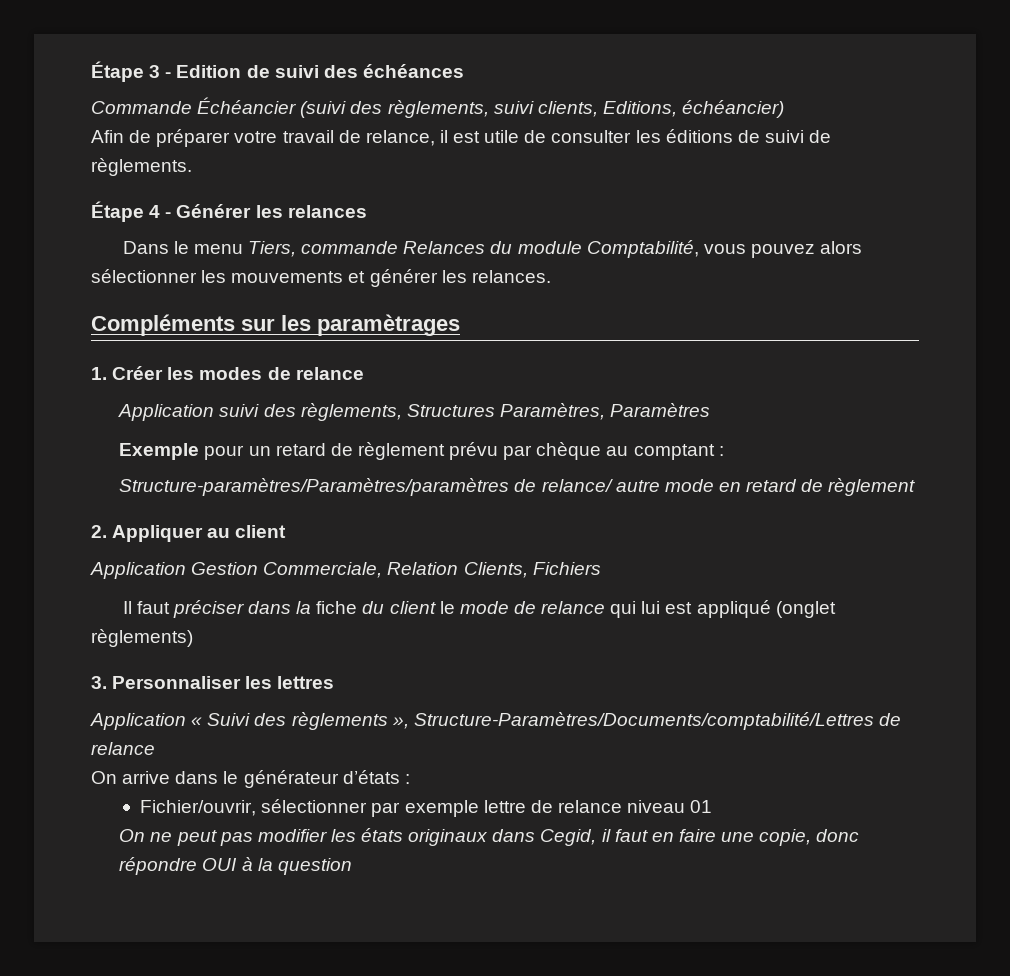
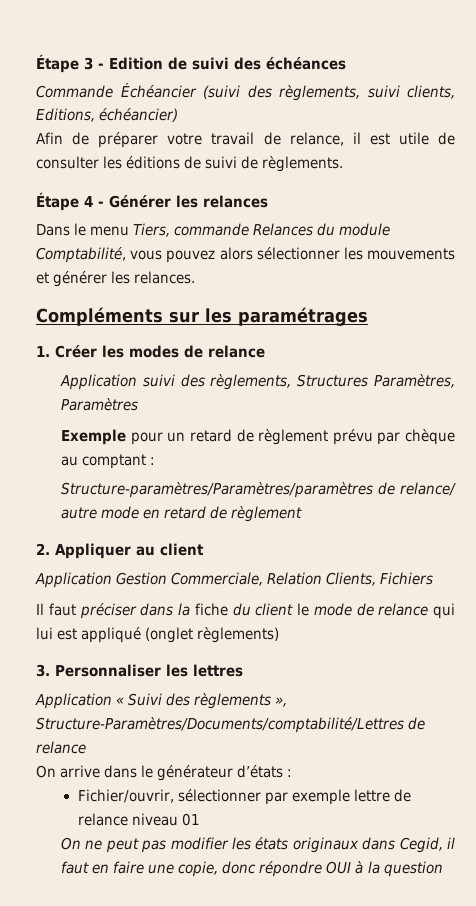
[317,314,460,336] paramètrages -> [238,307,368,326] paramétrages

